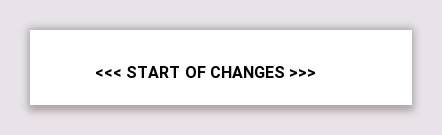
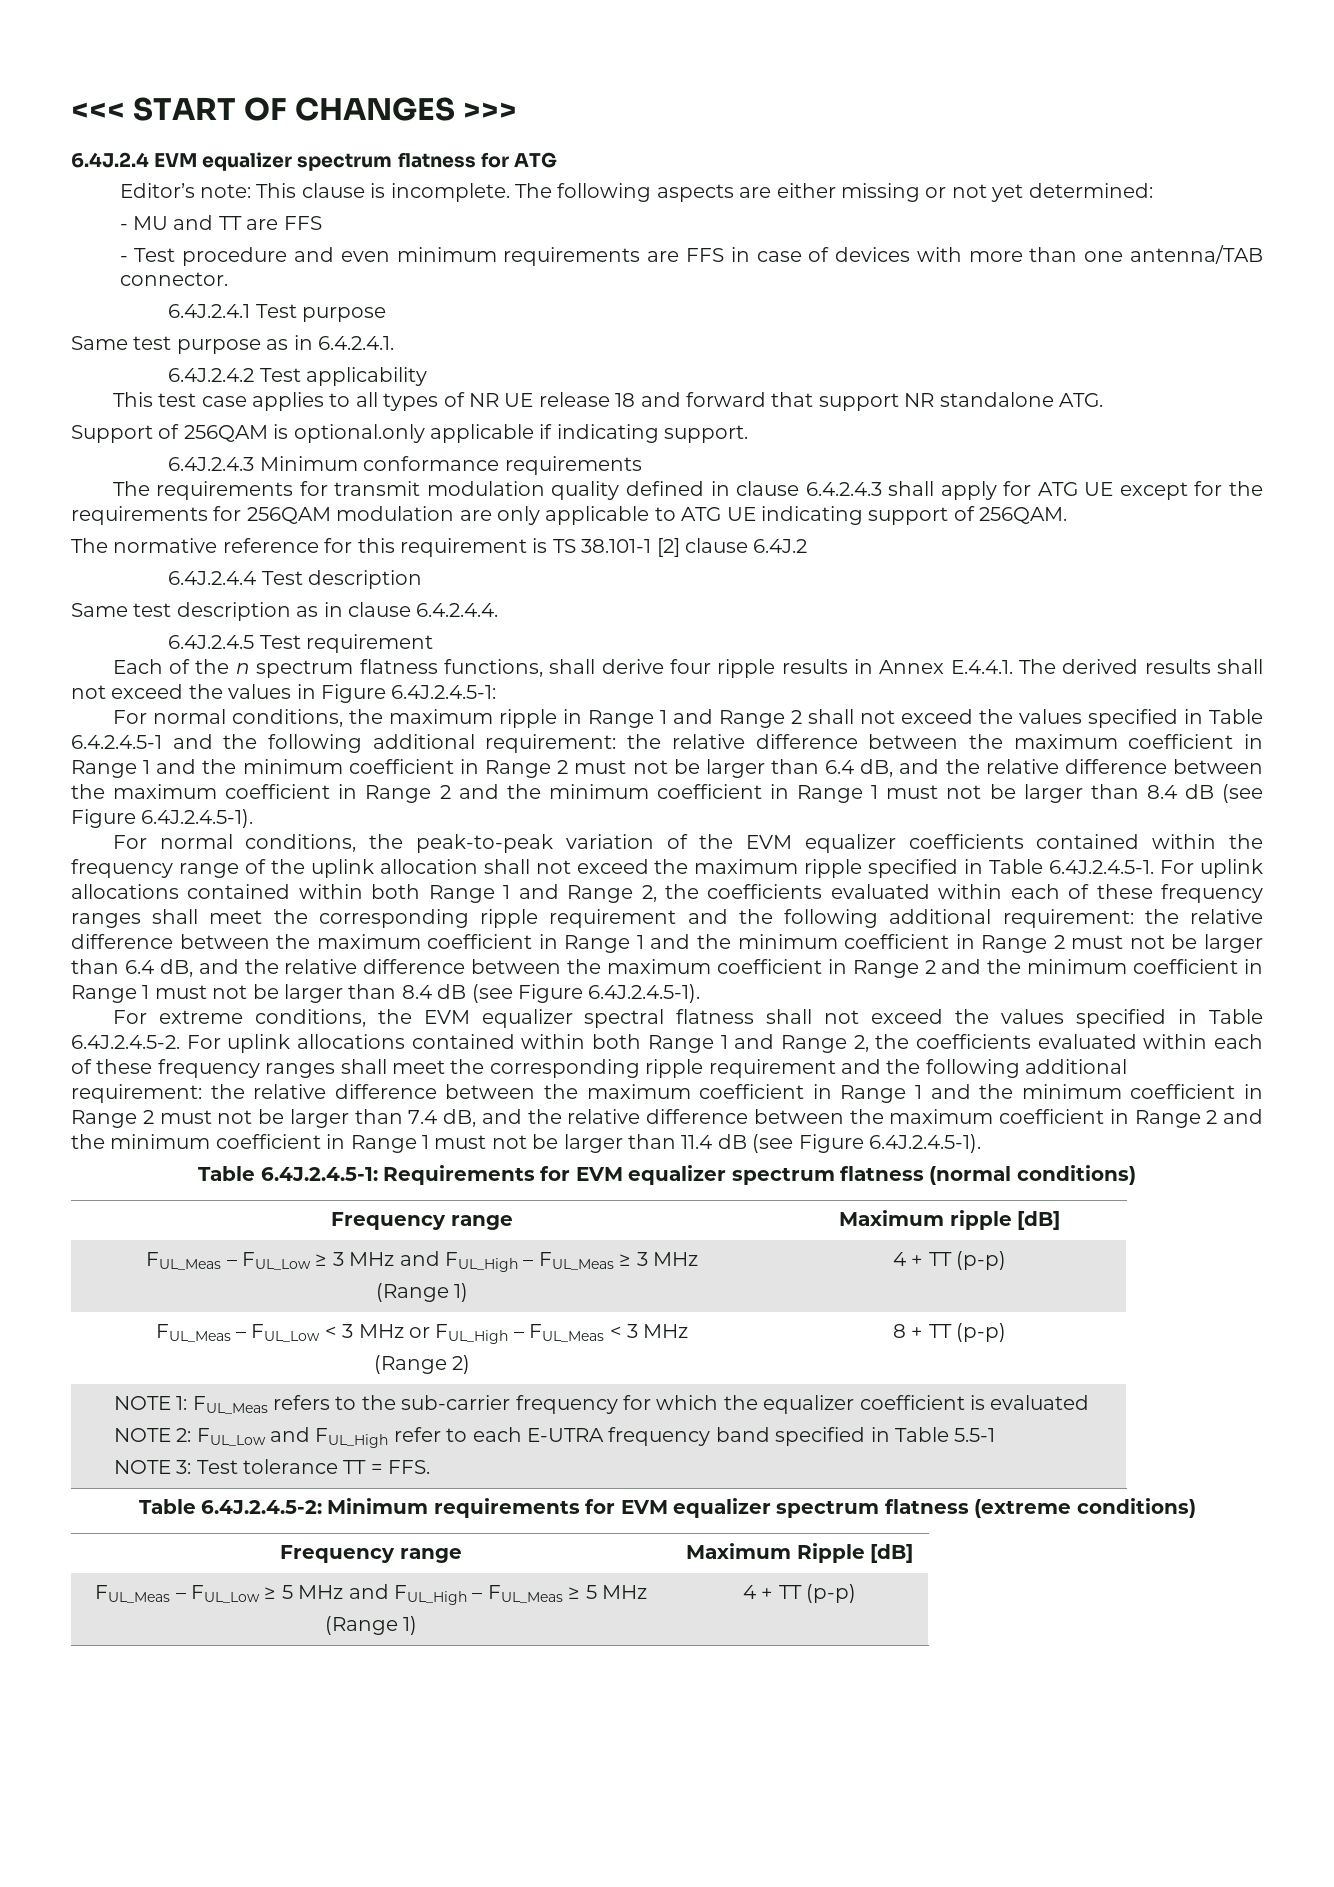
(317, 73) none -> [71,152,557,171] [119,183,1153,202] [119,215,322,230] [119,245,1263,266] [119,272,228,286] [168,304,387,322] [71,335,394,354] [168,367,428,386] [112,392,1103,411] [71,424,749,443] [168,456,642,475] [112,481,1263,500] [71,506,1068,525] [71,538,808,557] [168,570,423,589] [71,602,499,621] [168,634,434,653] [112,659,1263,678] [71,684,497,703] [112,709,1264,728] [71,734,1263,753] [71,759,1263,778] [71,784,1263,803] [71,809,254,828] [112,834,1264,853] [71,859,1264,878] [71,884,1263,903] [71,909,1264,928] [71,934,1263,953] [71,959,1264,978] [71,984,701,1003] [112,1009,1263,1028] [71,1034,1263,1053] [71,1059,1128,1078] [71,1084,1263,1103] [71,1109,1263,1128] [71,1134,981,1153] [198,1165,1136,1185] [331,1212,513,1230] [839,1210,1060,1230] [146,1251,698,1272] [375,1283,469,1302] [892,1251,1007,1270] [155,1324,689,1344] [373,1355,471,1374] [892,1323,1007,1342] [113,1395,1090,1414] [113,1427,996,1448] [113,1459,431,1474] [138,1498,1196,1518] [280,1545,462,1563] [686,1543,913,1563] [95,1584,647,1605] [324,1616,418,1635] [742,1584,857,1603] // 6.4J.2.4 EVM equalizer spectrum flatness for ATG // Editor’s note: This clause is incomplete. The following aspects are either missing or not yet determined: // - MU and TT are FFS // - Test procedure and even minimum requirements are FFS in case of devices with more than one antenna/TAB connector. // 6.4J.2.4.1 Test purpose // Same test purpose as in 6.4.2.4.1. // 6.4J.2.4.2 Test applicability // This test case applies to all types of NR UE release 18 and forward that support NR standalone ATG. // Support of 256QAM is optional.only applicable if indicating support. // 6.4J.2.4.3 Minimum conformance requirements // The requirements for transmit modulation quality defined in clause 6.4.2.4.3 shall apply for ATG UE except for the requirements for 256QAM modulation are only applicable to ATG UE indicating support of 256QAM. // The normative reference for this requirement is TS 38.101-1 [2] clause 6.4J.2 // 6.4J.2.4.4 Test description // Same test description as in clause 6.4.2.4.4. // 6.4J.2.4.5 Test requirement // Each of the n spectrum flatness functions, shall derive four ripple results in Annex E.4.4.1. The derived results shall not exceed the values in Figure 6.4J.2.4.5-1: // For normal conditions, the maximum ripple in Range 1 and Range 2 shall not exceed the values specified in Table 6.4.2.4.5-1 and the following additional requirement: the relative difference between the maximum coefficient in Range 1 and the minimum coefficient in Range 2 must not be larger than 6.4 dB, and the relative difference between the maximum coefficient in Range 2 and the minimum coefficient in Range 1 must not be larger than 8.4 dB (see Figure 6.4J.2.4.5-1). // For normal conditions, the peak-to-peak variation of the EVM equalizer coefficients contained within the frequency range of the uplink allocation shall not exceed the maximum ripple specified in Table 6.4J.2.4.5-1. For uplink allocations contained within both Range 1 and Range 2, the coefficients evaluated within each of these frequency ranges shall meet the corresponding ripple requirement and the following additional requirement: the relative difference between the maximum coefficient in Range 1 and the minimum coefficient in Range 2 must not be larger than 6.4 dB, and the relative difference between the maximum coefficient in Range 2 and the minimum coefficient in Range 1 must not be larger than 8.4 dB (see Figure 6.4J.2.4.5-1). // For extreme conditions, the EVM equalizer spectral flatness shall not exceed the values specified in Table 6.4J.2.4.5-2. For uplink allocations contained within both Range 1 and Range 2, the coefficients evaluated within each of these frequency ranges shall meet the corresponding ripple requirement and the following additional requirement: the relative difference between the maximum coefficient in Range 1 and the minimum coefficient in Range 2 must not be larger than 7.4 dB, and the relative difference between the maximum coefficient in Range 2 and the minimum coefficient in Range 1 must not be larger than 11.4 dB (see Figure 6.4J.2.4.5-1). // Table 6.4J.2.4.5-1: Requirements for EVM equalizer spectrum flatness (normal conditions) // Frequency range | Maximum ripple [dB] // FUL_Meas – FUL_Low ≥ 3 MHz and FUL_High – FUL_Meas ≥ 3 MHz // (Range 1) | 4 + TT (p-p) // FUL_Meas – FUL_Low < 3 MHz or FUL_High – FUL_Meas < 3 MHz // (Range 2) | 8 + TT (p-p) // NOTE 1: FUL_Meas refers to the sub-carrier frequency for which the equalizer coefficient is evaluated // NOTE 2: FUL_Low and FUL_High refer to each E-UTRA frequency band specified in Table 5.5-1 // NOTE 3: Test tolerance TT = FFS. // Table 6.4J.2.4.5-2: Minimum requirements for EVM equalizer spectrum flatness (extreme conditions) // Frequency range | Maximum Ripple [dB] // FUL_Meas – FUL_Low ≥ 5 MHz and FUL_High – FUL_Meas ≥ 5 MHz // (Range 1) | 4 + TT (p-p)

